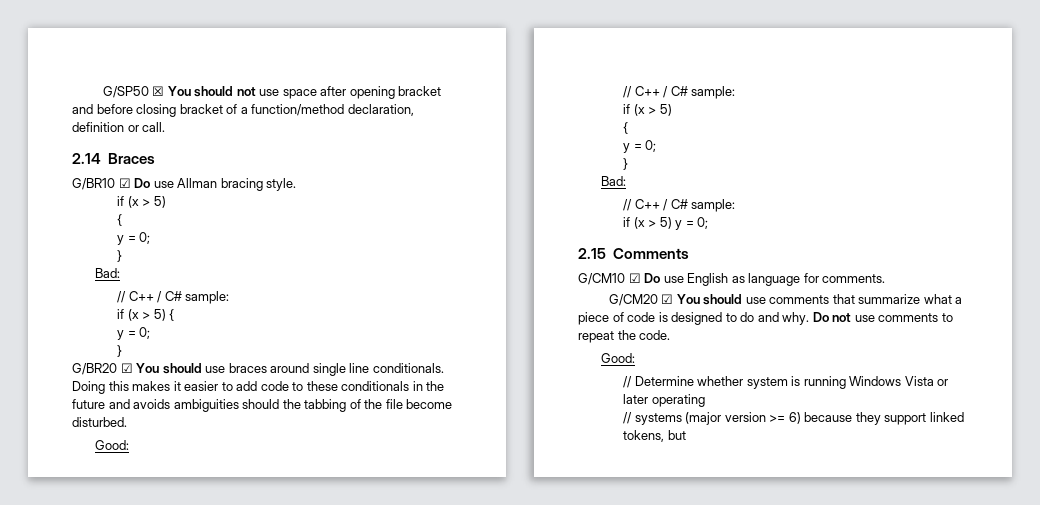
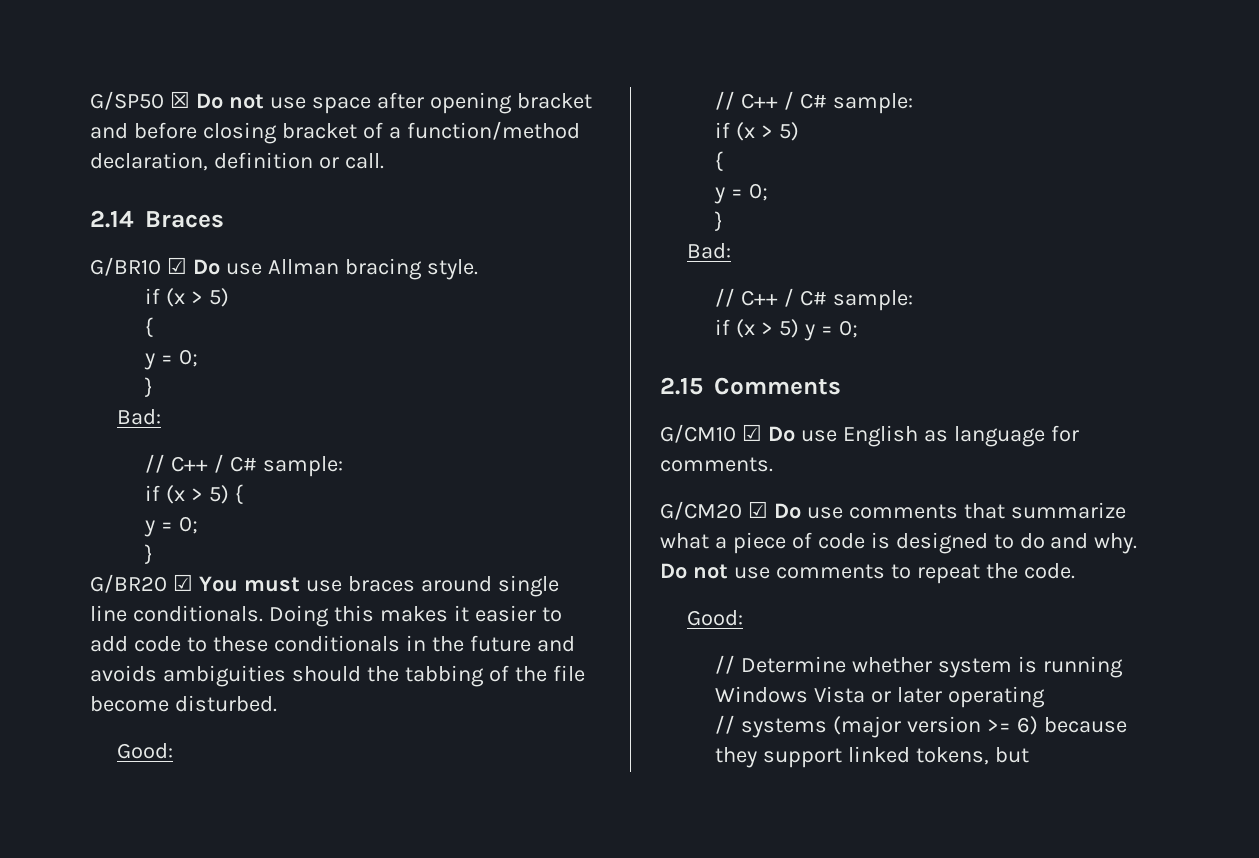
[167,86,234,97] You should -> [195,93,223,109] Do
[162,363,202,374] should -> [243,577,300,592] must
[676,294,743,305] You should -> [773,503,801,519] Do

